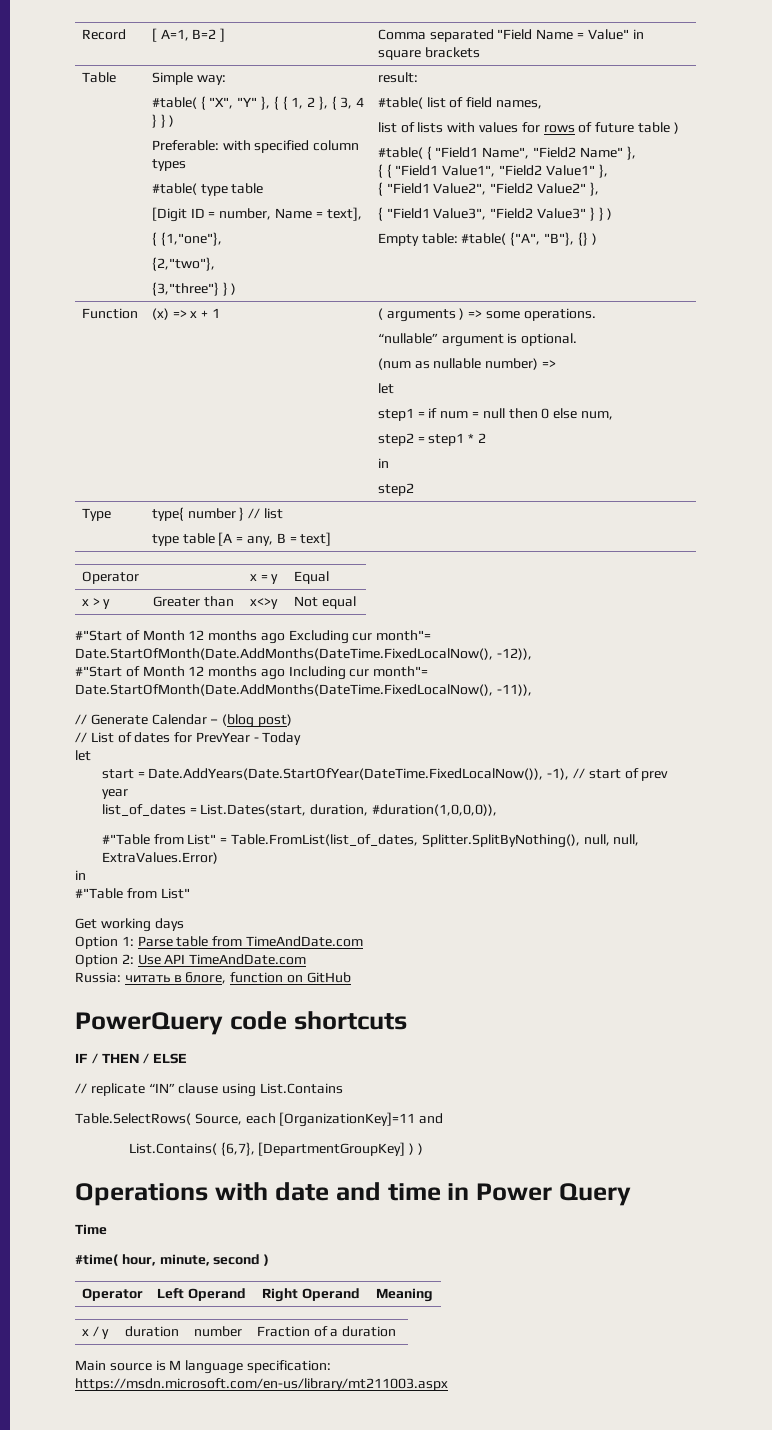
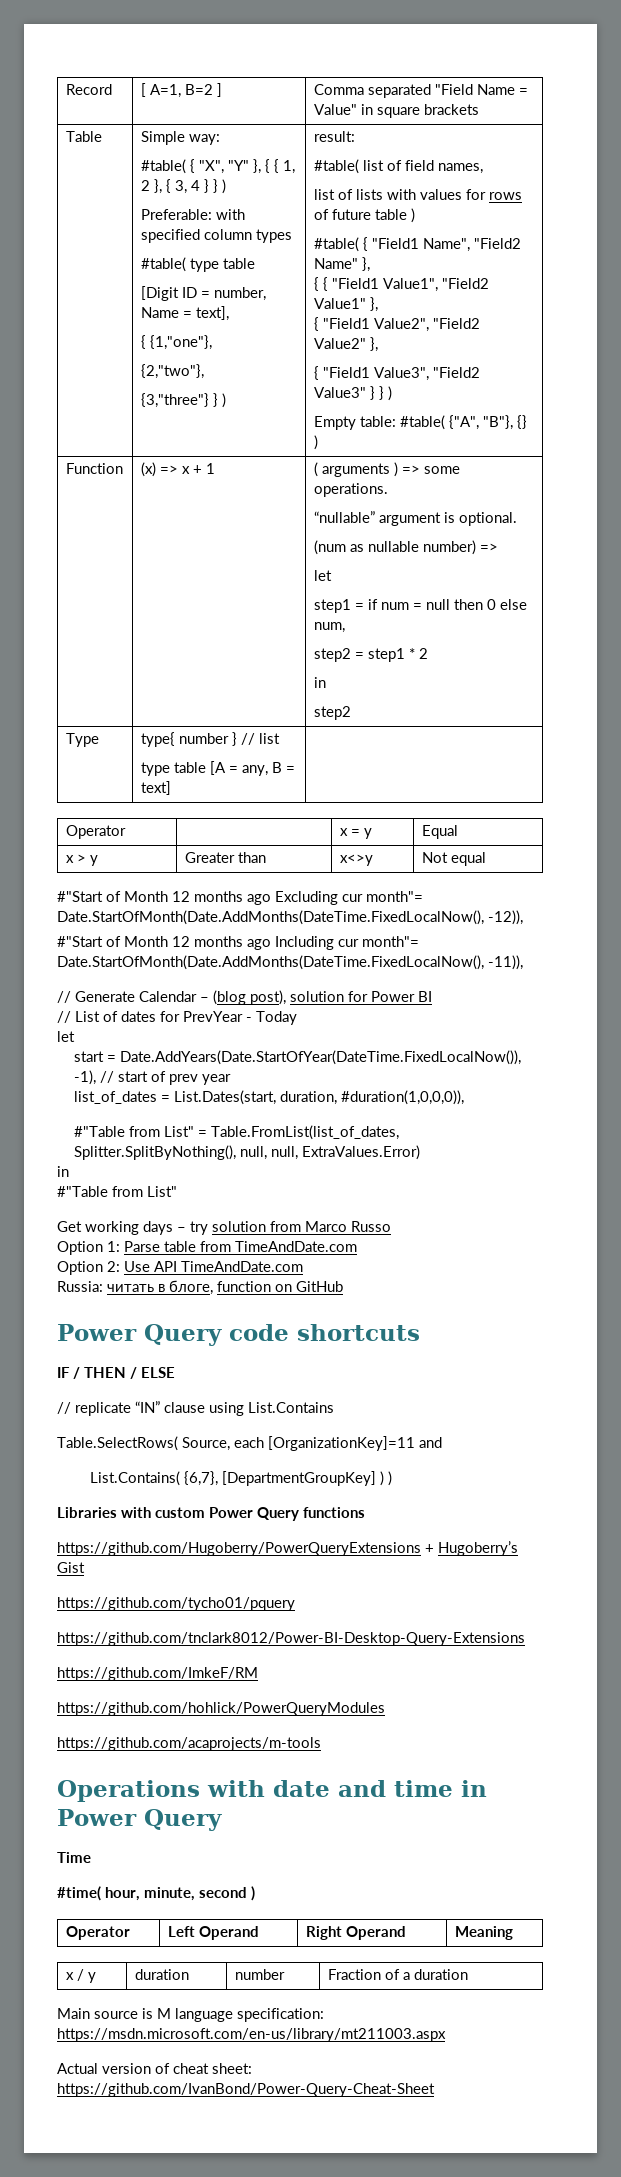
[257,714,292,727] post) -> [250,990,432,1005] post), solution for Power BI
(184, 924) none -> [177,1221,391,1235] – try solution from Marco Russo
[75,1012,223,1035] PowerQuery -> [57,1324,222,1346] Power Query
(423, 1149) none -> [57,1507,365,1521] [57,1541,518,1556] [57,1562,85,1573] [57,1597,295,1611] [57,1632,525,1646] [57,1667,258,1681] [57,1702,385,1716] [57,1737,321,1751] // Libraries with custom Power Query functions // https://github.com/Hugoberry/PowerQueryExtensions + Hugoberry’s Gist // https://github.com/tycho01/pquery // https://github.com/tnclark8012/Power-BI-Desktop-Query-Extensions // https://github.com/ImkeF/RM // https://github.com/hohlick/PowerQueryModules // https://github.com/acaprojects/m-tools
(448, 1384) none -> [57,2063,252,2074] [57,2083,435,2097] // Actual version of cheat sheet: https://github.com/IvanBond/Power-Query-Cheat-Sheet

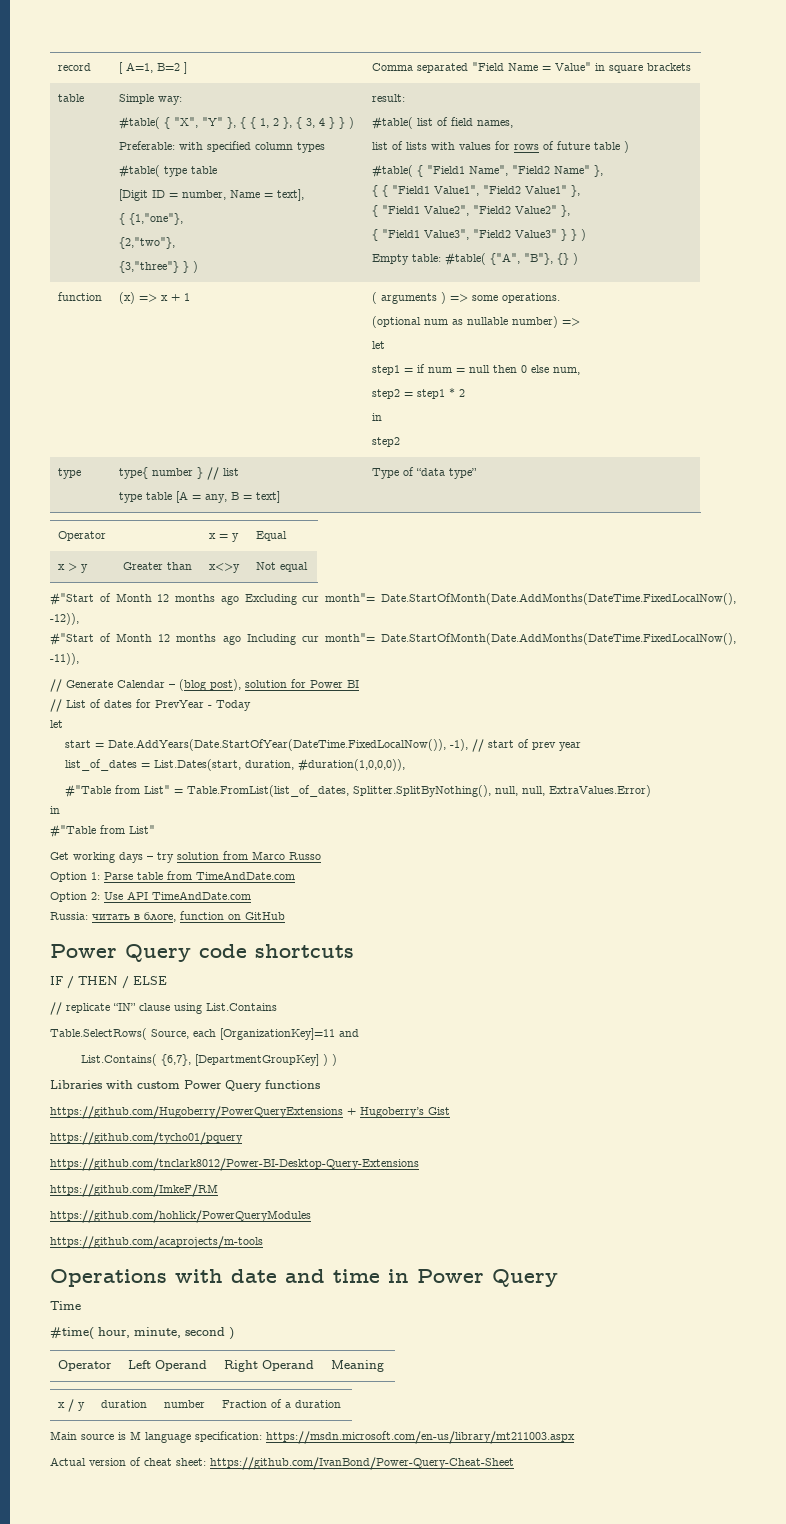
[65,84,112,95] Record -> [58,63,92,71] record
[65,131,102,142] Table -> [58,94,85,102] table
[65,463,123,474] Function -> [58,292,103,301] function
[313,511,517,526] [313,540,346,555] “nullable” argument is optional. // (num -> [372,316,449,328] (optional num
[65,733,99,747] Type -> [58,468,82,479] type
(171, 788) none -> [372,467,478,479] Type of “data type”

